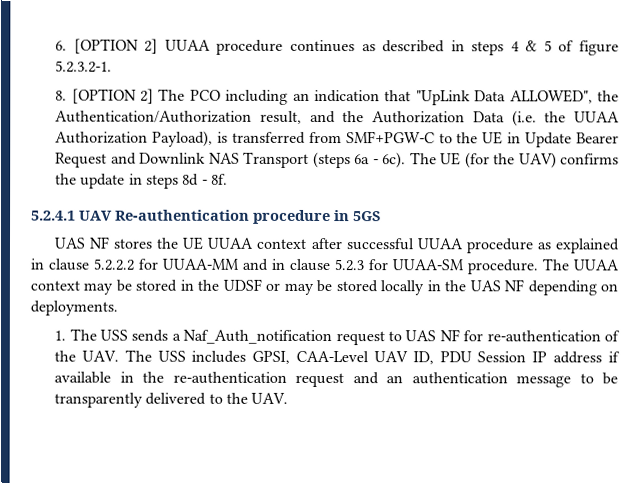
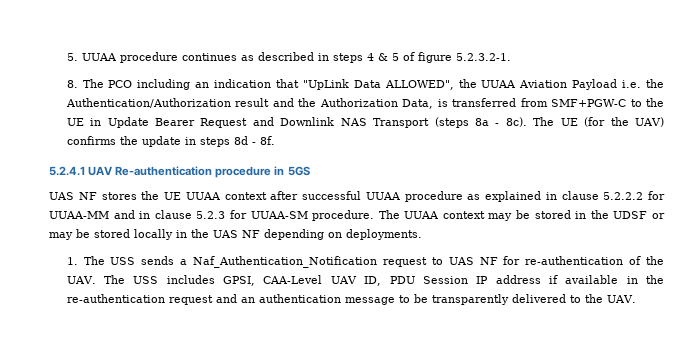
[55,38,159,54] 6. [OPTION 2] -> [66,53,78,61] 5.
[71,88,154,104] [OPTION 2] -> (78, 84) none
[55,110,620,127] [55,130,214,147] Authentication/Authorization result, and the Authorization Data (i.e. the UUAA Authorization Payload), -> [481,79,665,90] [65,98,434,109] UUAA Aviation Payload i.e. the Authentication/Authorization result and the Authorization Data,
[354,152,407,169] 6a - 6c). -> [474,117,527,127] 8a - 8c).
[183,329,333,345] Naf_Auth_notification -> [193,256,378,268] Naf_Authentication_Notification

